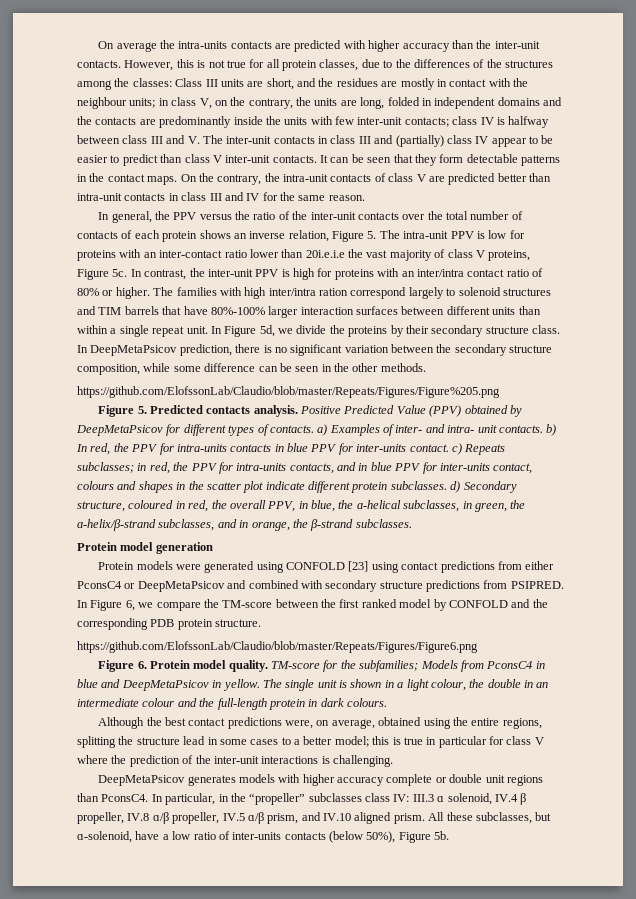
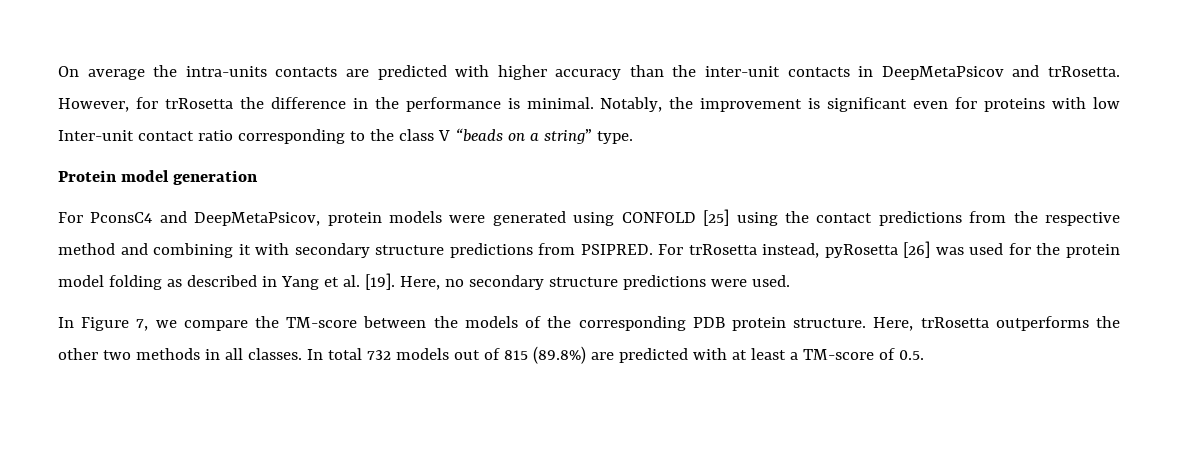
[77,59,553,71] [77,78,528,90] [77,97,562,109] [77,116,550,128] [77,135,554,147] [77,154,560,166] [77,173,551,185] [77,192,365,201] [98,211,523,223] [77,230,525,242] [77,249,531,261] [77,268,543,280] [77,287,551,299] [77,306,541,318] [77,325,560,337] [77,344,553,356] [77,363,426,375] [77,386,500,398] [98,405,522,417] [76,424,557,436] [76,443,506,455] [77,462,533,474] [77,481,517,493] [77,500,526,512] [77,519,412,531] [77,542,213,554] [98,562,135,570] contacts. However, this is not true for all protein classes, due to the differences of the structures among the classes: Class III units are short, and the residues are mostly in contact with the neighbour units; in class V, on the contrary, the units are long, folded in independent domains and the contacts are predominantly inside the units with few inter-unit contacts; class IV is halfway between class III and V. The inter-unit contacts in class III and (partially) class IV appear to be easier to predict than class V inter-unit contacts. It can be seen that they form detectable patterns in the contact maps. On the contrary, the intra-unit contacts of class V are predicted better than intra-unit contacts in class III and IV for the same reason. // In general, the PPV versus the ratio of the inter-unit contacts over the total number of contacts of each protein shows an inverse relation, Figure 5. The intra-unit PPV is low for proteins with an inter-contact ratio lower than 20i.e.i.e the vast majority of class V proteins, Figure 5c. In contrast, the inter-unit PPV is high for proteins with an inter/intra contact ratio of 80% or higher. The families with high inter/intra ration correspond largely to solenoid structures and TIM barrels that have 80%-100% larger interaction surfaces between different units than within a single repeat unit. In Figure 5d, we divide the proteins by their secondary structure class. In DeepMetaPsicov prediction, there is no significant variation between the secondary structure composition, while some difference can be seen in the other methods. // https://github.com/ElofssonLab/Claudio/blob/master/Repeats/Figures/Figure%205.png // Figure 5. Predicted contacts analysis. Positive Predicted Value (PPV) obtained by DeepMetaPsicov for different types of contacts. a) Examples of inter- and intra- unit contacts. b) In red, the PPV for intra-units contacts in blue PPV for inter-units contact. c) Repeats subclasses; in red, the PPV for intra-units contacts, and in blue PPV for inter-units contact, colours and shapes in the scatter plot indicate different protein subclasses. d) Secondary structure, coloured in red, the overall PPV, in blue, the ɑ-helical subclasses, in green, the ɑ-helix/β-strand subclasses, and in orange, the β-strand subclasses. // Protein model generation // Protein -> [787,65,1121,80] [58,97,1120,112] [58,128,633,144] [58,170,258,185] [58,211,382,226] contacts in DeepMetaPsicov and trRosetta. However, for trRosetta the difference in the performance is minimal. Notably, the improvement is significant even for proteins with low Inter-unit contact ratio corresponding to the class V “beads on a string” type. // Protein model generation // For PconsC4 and DeepMetaPsicov, protein
[348,561,555,573] [77,580,299,592] [23] using contact predictions from either PconsC4 or DeepMetaPsicov and combined -> [703,209,1120,226] [58,243,251,258] [25] using the contact predictions from the respective method and combining it
[77,600,135,611] In Figure 6, -> [658,241,1120,258] [58,273,790,290] [58,317,149,331] For trRosetta instead, pyRosetta [26] was used for the protein model folding as described in Yang et al. [19]. Here, no secondary structure predictions were used. // In Figure 7,
[339,599,531,611] first ranked model by CONFOLD and -> [464,316,542,328] models of
[77,641,478,653] [98,660,545,672] [77,679,549,691] [77,698,387,710] [98,717,542,729] [77,736,544,748] [77,755,393,767] [98,774,543,786] [77,793,527,805] [77,812,552,824] [77,831,450,843] // https://github.com/ElofssonLab/Claudio/blob/master/Repeats/Figures/Figure6.png // Figure 6. Protein model quality. TM-score for the subfamilies; Models from PconsC4 in blue and DeepMetaPsicov in yellow. The single unit is shown in a light colour, the double in an intermediate colour and the full-length protein in dark colours. // Although the best contact predictions were, on average, obtained using the entire regions, splitting the structure lead in some cases to a better model; this is true in particular for class V where the prediction of the inter-unit interactions is challenging. // DeepMetaPsicov generates models with higher accuracy complete or double unit regions than PconsC4. In particular, in the “propeller” subclasses class IV: III.3 ɑ solenoid, IV.4 β propeller, IV.8 ɑ/β propeller, IV.5 ɑ/β prism, and IV.10 aligned prism. All these subclasses, but ɑ-solenoid, have a low ratio of inter-units contacts (below 50%), Figure 5b. -> [873,316,1120,331] [58,346,924,364] Here, trRosetta outperforms the other two methods in all classes. In total 732 models out of 815 (89.8%) are predicted with at least a TM-score of 0.5.

